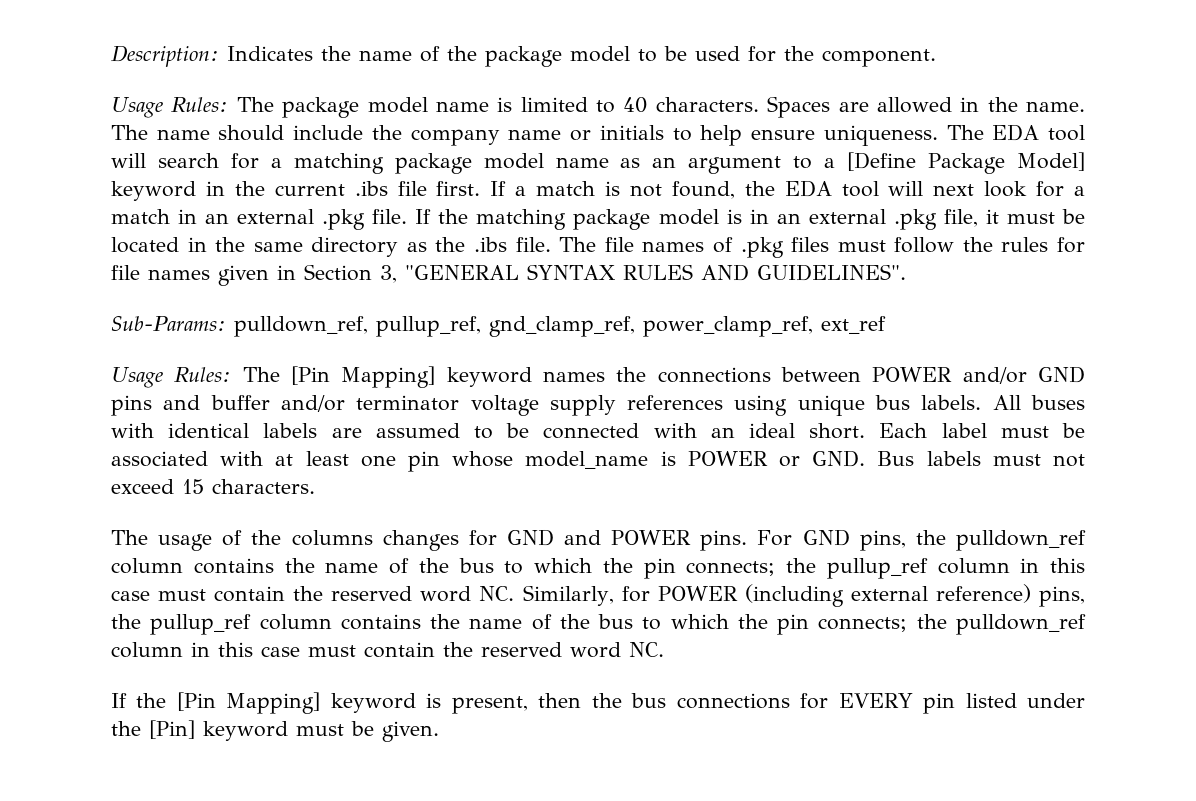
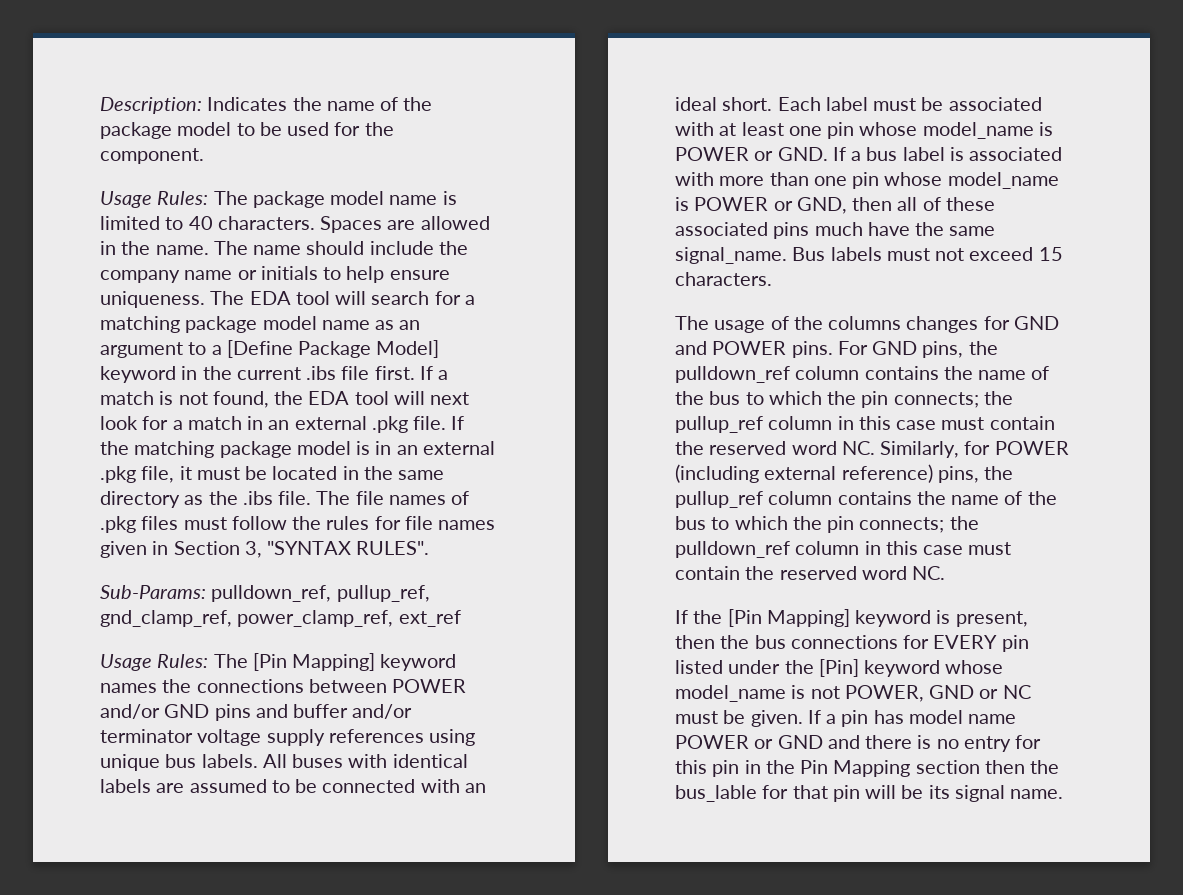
[405,264,906,281] "GENERAL SYNTAX RULES AND GUIDELINES". -> [267,541,430,555] "SYNTAX RULES".
(866, 458) none -> [832,147,1063,161] [675,172,1059,189] [675,197,995,214] [675,222,996,239] [675,247,787,264] If a bus label is associated with more than one pin whose model_name is POWER or GND, then all of these associated pins much have the same signal_name.
[296,721,439,742] must be given. -> [945,660,1004,674] [675,685,1031,702] [675,710,1017,727] [675,735,1042,752] [675,760,1060,777] [675,785,1064,802] whose model_name is not POWER, GND or NC must be given. If a pin has model name POWER or GND and there is no entry for this pin in the Pin Mapping section then the bus_lable for that pin will be its signal name.

